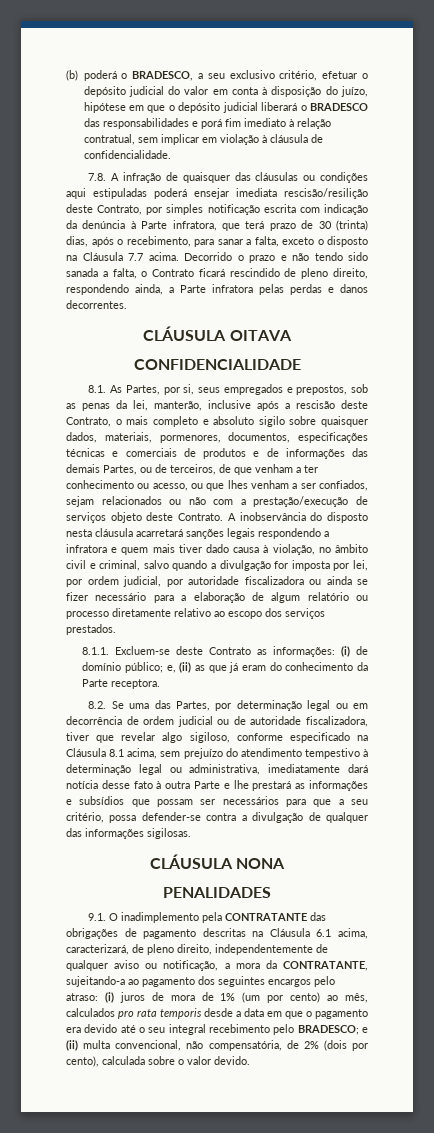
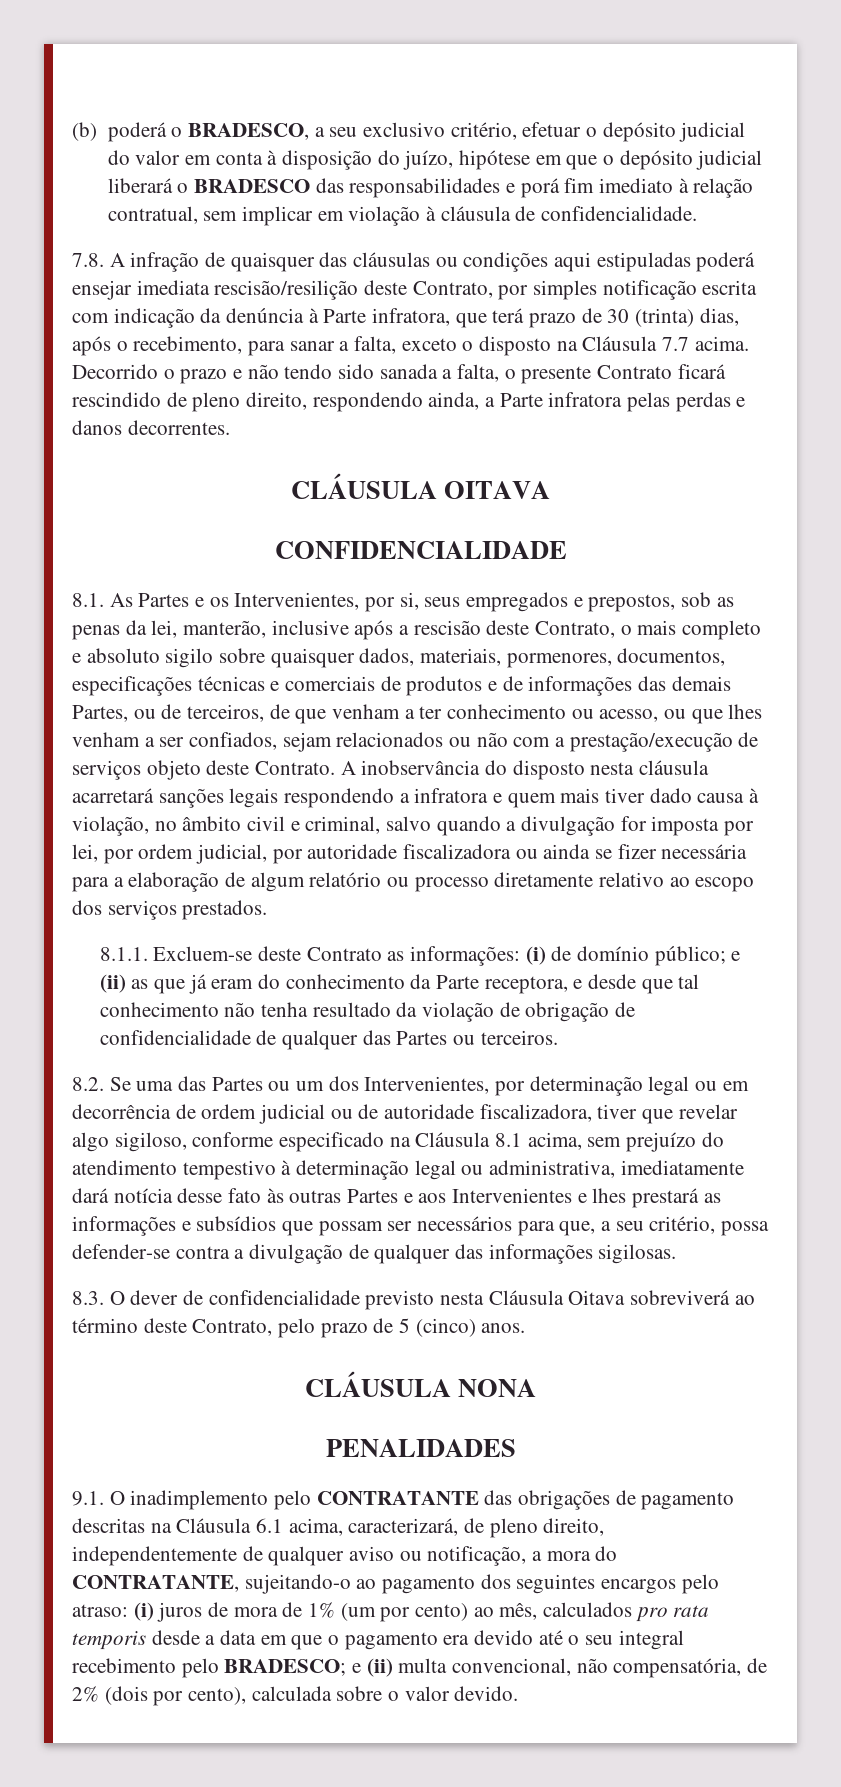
(148, 274) none -> [521,366,592,384] presente
[125,385,160,395] Partes, -> [138,592,360,610] Partes e os Intervenientes,
[95,592,147,601] necessário -> [661,844,748,859] necessária
[166,665,176,673] e, -> [731,951,741,961] e
[111,679,161,689] receptora. -> [484,974,700,994] [99,1002,635,1022] [99,1030,558,1050] receptora, e desde que tal conhecimento não tenha resultado da violação de obrigação de confidencialidade de qualquer das Partes ou terceiros.
[176,701,211,711] Partes, -> [211,1076,490,1094] Partes ou um dos Intervenientes,
[156,780,249,789] à outra Parte e lhe -> [266,1188,627,1203] às outras Partes e aos Intervenientes e lhes
[313,799,332,807] que -> [559,1221,596,1236] que,
(191, 833) none -> [72,1290,755,1310] [72,1318,526,1338] // 8.3. O dever de confidencialidade previsto nesta Cláusula Oitava sobreviverá ao término deste Contrato, pelo prazo de 5 (cinco) anos.
[202,912,223,923] pela -> [274,1490,312,1510] pelo
[265,960,368,971] [66,976,125,987] da CONTRATANTE, sujeitando-a -> [595,1546,618,1561] [72,1574,351,1594] do CONTRATANTE, sujeitando-o

